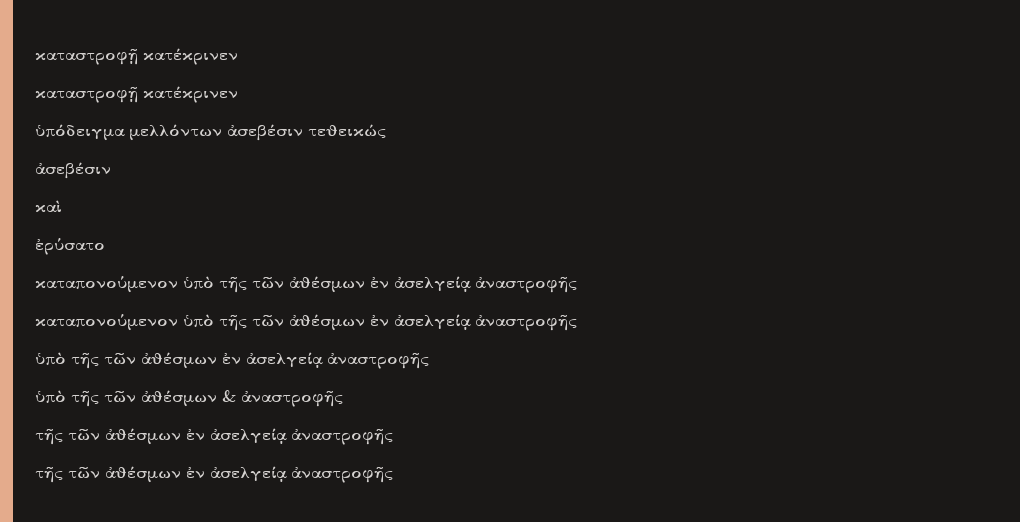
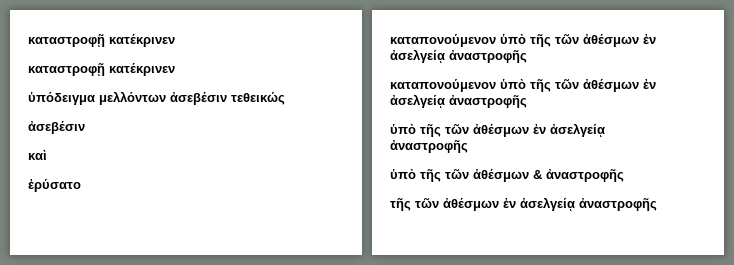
[35,466,393,483] // τῆς τῶν ἀθέσμων ἐν ἀσελγείᾳ ἀναστροφῆς -> (657, 204) none

